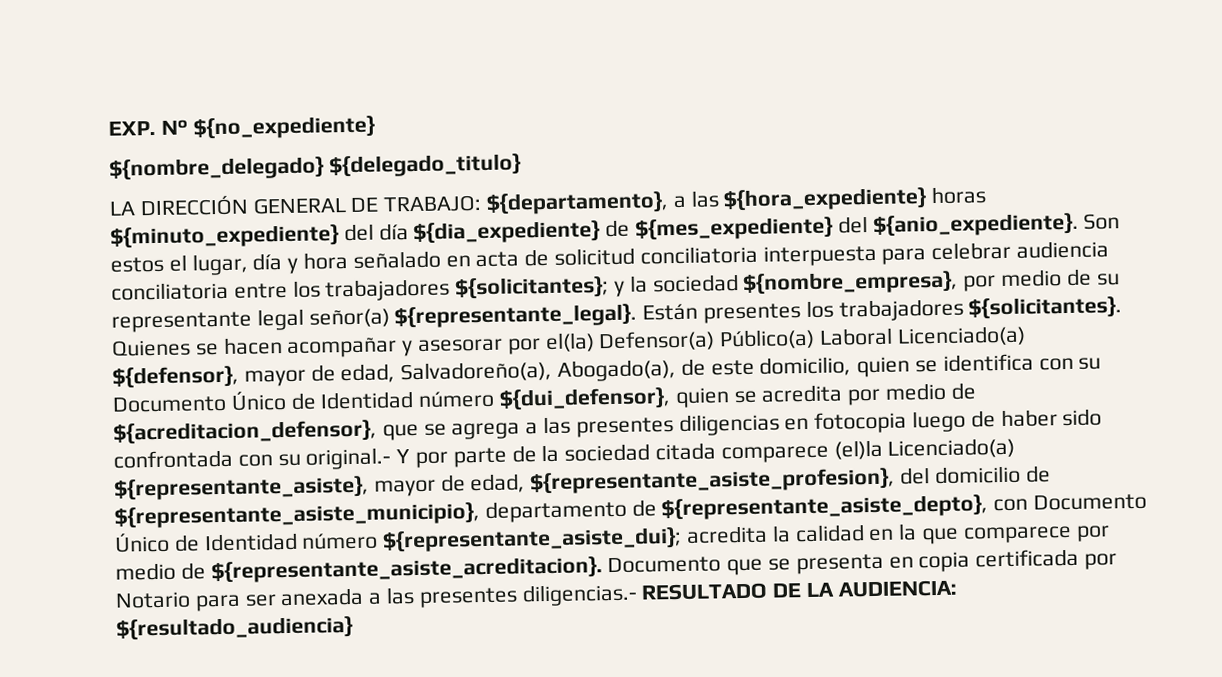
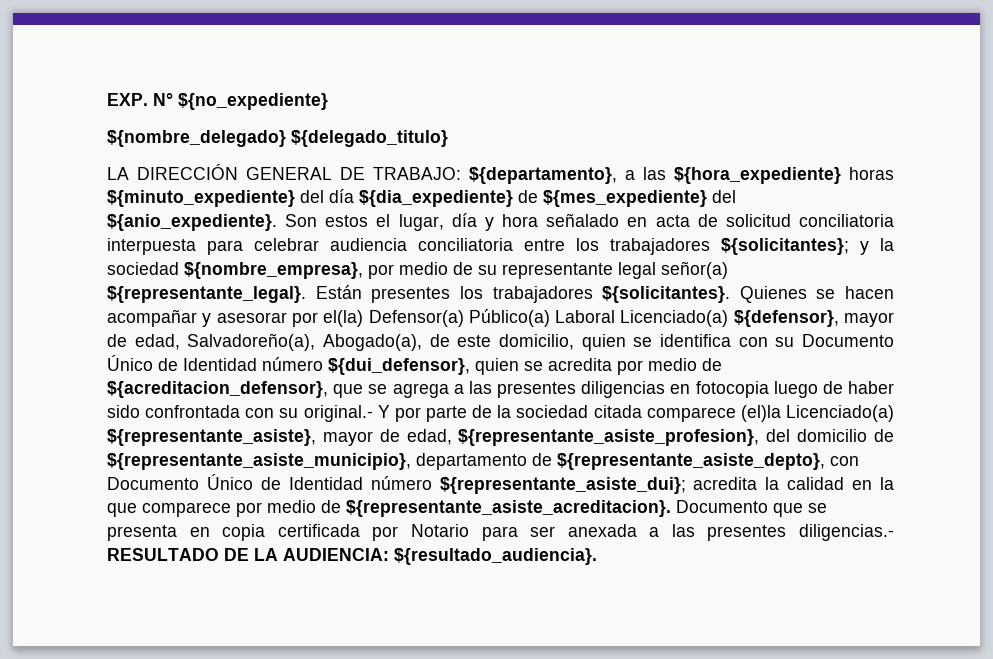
[116,615,354,641] ${resultado_audiencia} -> [394,548,597,565] ${resultado_audiencia}.

